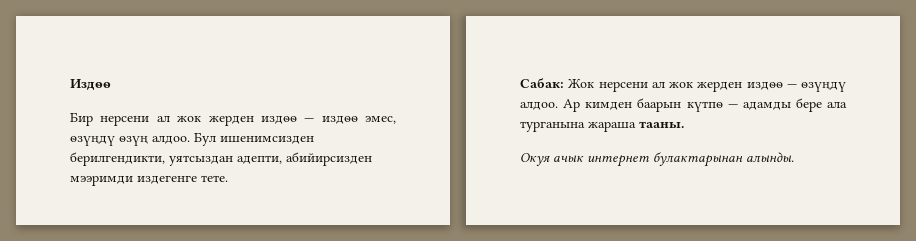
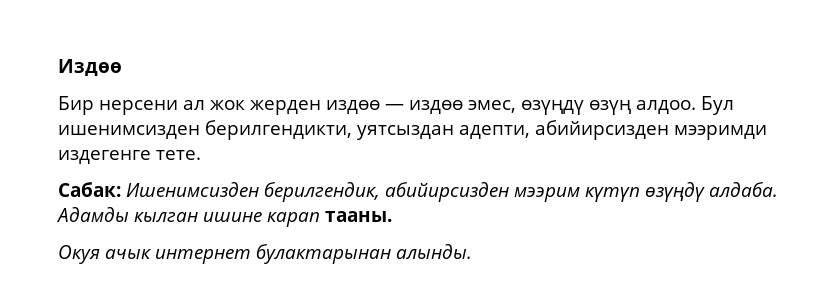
[568,79,846,92] [520,98,847,112] [520,121,636,132] Жок нерсени ал жок жерден издөө — өзүңдү алдоо. Ар кимден баарын күтпө — адамды бере ала турганына жараша -> [126,182,778,202] [56,207,320,227] Ишенимсизден берилгендик, абийирсизден мээрим күтүп өзүңдү алдаба. Адамды кылган ишине карап

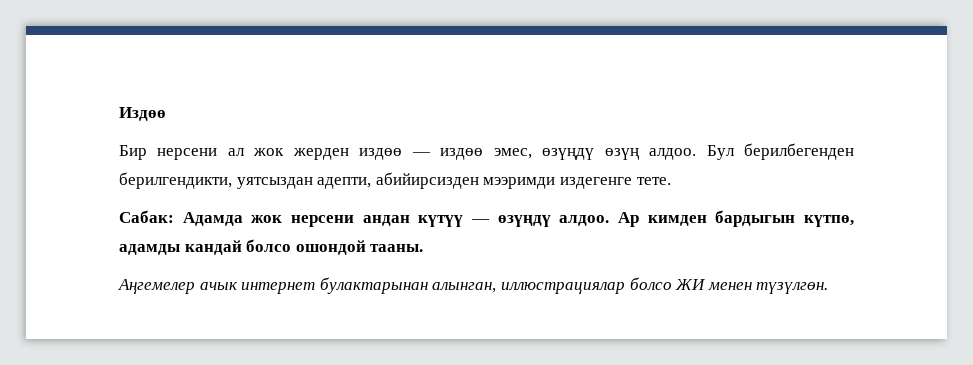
[58,125,200,139] ишенимсизден -> [743,143,854,160] берилбегенден
[126,182,778,202] [56,207,320,227] Ишенимсизден берилгендик, абийирсизден мээрим күтүп өзүңдү алдаба. Адамды кылган ишине карап -> [182,210,854,227] [119,239,366,255] Адамда жок нерсени андан күтүү — өзүңдү алдоо. Ар кимден бардыгын күтпө, адамды кандай болсо ошондой
[58,245,100,264] Окуя -> [118,279,195,294] Аңгемелер
[396,244,472,259] алынды. -> [432,277,829,294] алынган, иллюстрациялар болсо ЖИ менен түзүлгөн.

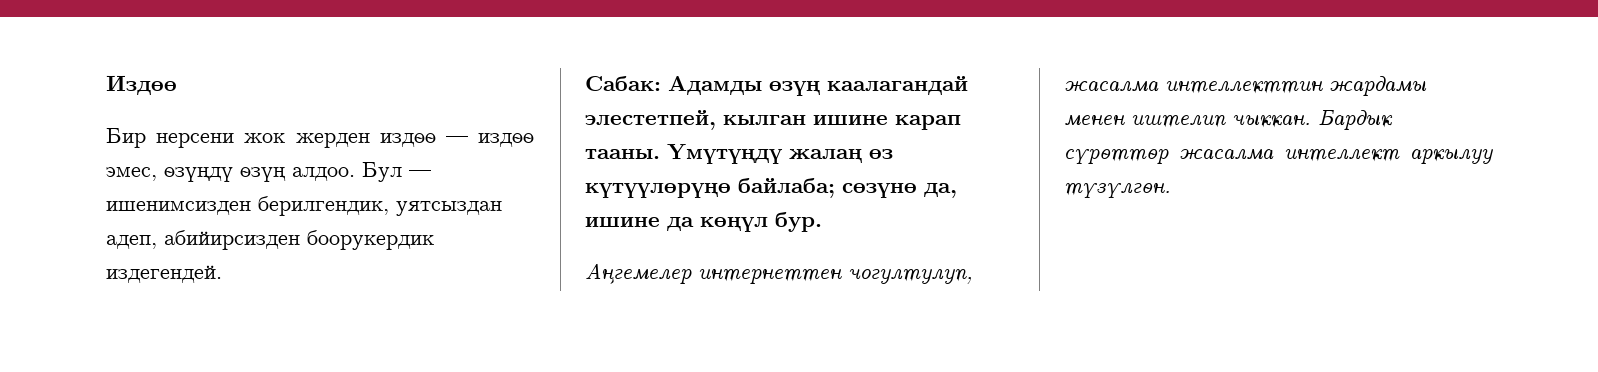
[227,148,245,156] ал -> (235, 140) none
[743,143,854,160] [119,172,671,189] [119,210,854,227] [119,239,424,255] [118,277,752,294] берилбегенден берилгендикти, уятсыздан адепти, абийирсизден мээримди издегенге тете. // Сабак: Адамда жок нерсени андан күтүү — өзүңдү алдоо. Ар кимден бардыгын күтпө, адамды кандай болсо ошондой тааны. // Аңгемелер ачык интернет булактарынан алынган, иллюстрациялар болсо ЖИ менен -> [409,170,431,177] [106,196,502,216] [106,230,434,250] [106,265,222,283] [585,76,968,96] [585,110,961,130] [585,144,893,164] [585,178,957,198] [585,212,822,232] [585,263,973,285] [1064,76,1427,97] [1064,110,1393,131] [1064,149,1493,165] — ишенимсизден берилгендик, уятсыздан адеп, абийирсизден боорукердик издегендей. // Сабак: Адамды өзүң каалагандай элестетпей, кылган ишине карап тааны. Үмүтүңдү жалаң өз күтүүлөрүңө байлаба; сөзүнө да, ишине да көңүл бур. // Аңгемелер интернеттен чогултулуп, жасалма интеллекттин жардамы менен иштелип чыккан. Бардык сүрөттөр жасалма интеллект аркылуу

